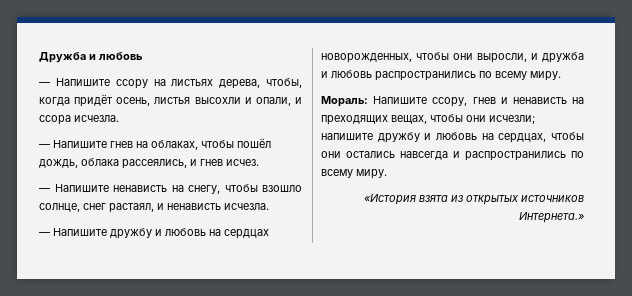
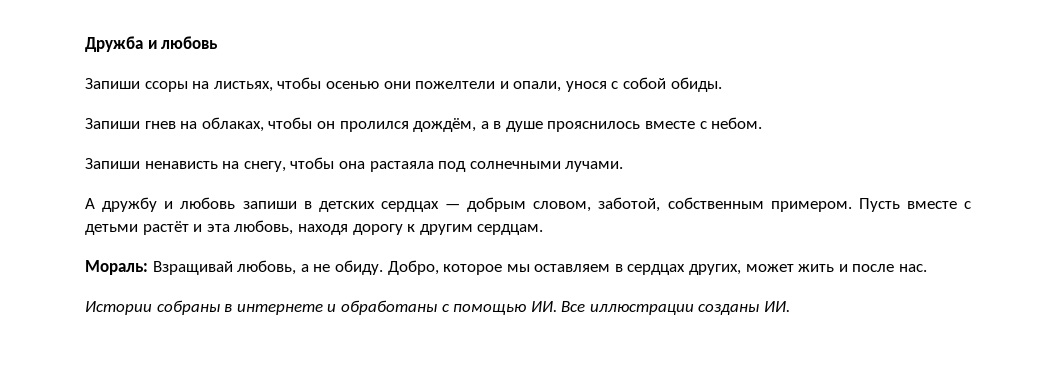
[39,78,302,89] [39,94,302,107] [39,115,119,125] [39,138,271,150] [39,158,259,169] [39,184,302,194] [39,203,269,213] [39,228,269,239] [321,52,584,63] [321,70,561,81] [321,96,584,107] [321,114,535,125] [321,132,584,143] [321,151,584,161] [321,169,387,179] [364,194,584,205] [519,212,584,223] — Напишите ссору на листьях дерева, чтобы, когда придёт осень, листья высохли и опали, и ссора исчезла. // — Напишите гнев на облаках, чтобы пошёл дождь, облака рассеялись, и гнев исчез. // — Напишите ненависть на снегу, чтобы взошло солнце, снег растаял, и ненависть исчезла. // — Напишите дружбу и любовь на сердцах новорожденных, чтобы они выросли, и дружба и любовь распространились по всему миру. // Мораль: Напишите ссору, гнев и ненависть на преходящих вещах, чтобы они исчезли; напишите дружбу и любовь на сердцах, чтобы они остались навсегда и распространились по всему миру. // «История взята из открытых источников Интернета.» -> [85,77,722,92] [85,117,763,132] [85,157,624,172] [85,197,971,212] [85,220,544,235] [85,260,928,275] [85,300,791,315] Запиши ссоры на листьях, чтобы осенью они пожелтели и опали, унося с собой обиды. // Запиши гнев на облаках, чтобы он пролился дождём, а в душе прояснилось вместе с небом. // Запиши ненависть на снегу, чтобы она растаяла под солнечными лучами. // А дружбу и любовь запиши в детских сердцах — добрым словом, заботой, собственным примером. Пусть вместе с детьми растёт и эта любовь, находя дорогу к другим сердцам. // Мораль: Взращивай любовь, а не обиду. Добро, которое мы оставляем в сердцах других, может жить и после нас. // Истории собраны в интернете и обработаны с помощью ИИ. Все иллюстрации созданы ИИ.

